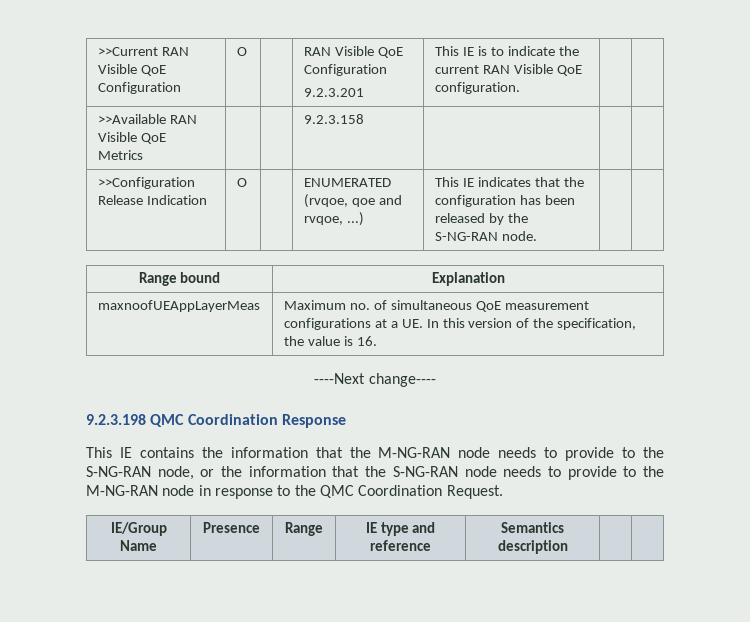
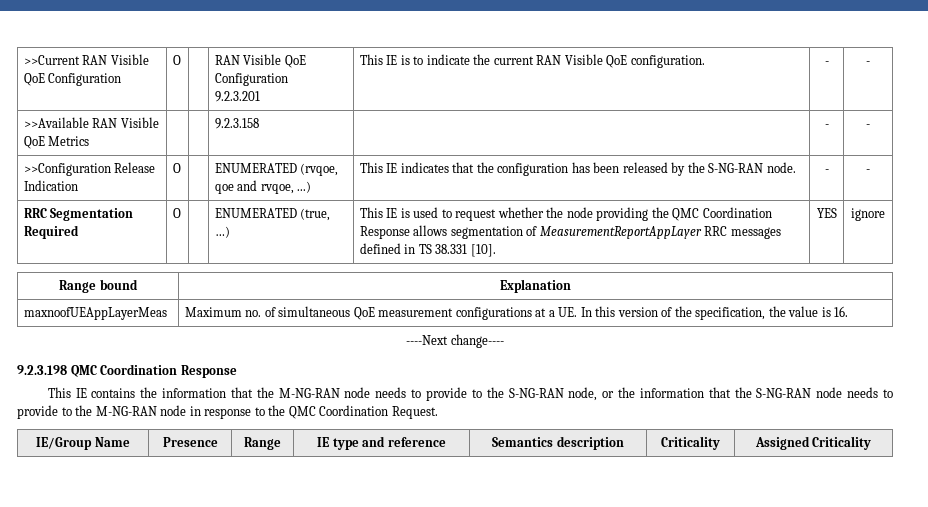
(520, 88) | -> [824,61,829,65] [866,61,870,65] - | -
(364, 119) | -> [824,124,829,128] [866,124,870,128] - | -
(537, 236) | -> [824,169,829,173] [866,169,870,173] [23,208,134,221] [23,225,79,239] [172,208,181,218] [214,208,331,221] [214,226,230,238] [359,207,772,221] [359,225,781,239] [359,243,496,257] [816,208,837,218] [851,208,885,221] - | - // RRC Segmentation Required | O | | ENUMERATED (true, …) | This IE is used to request whether the node providing the QMC Coordination Response allows segmentation of MeasurementReportAppLayer RRC messages defined in TS 38.331 [10]. | YES | ignore
(568, 547) | -> [661,436,720,450] [754,436,872,450] Criticality | Assigned Criticality

